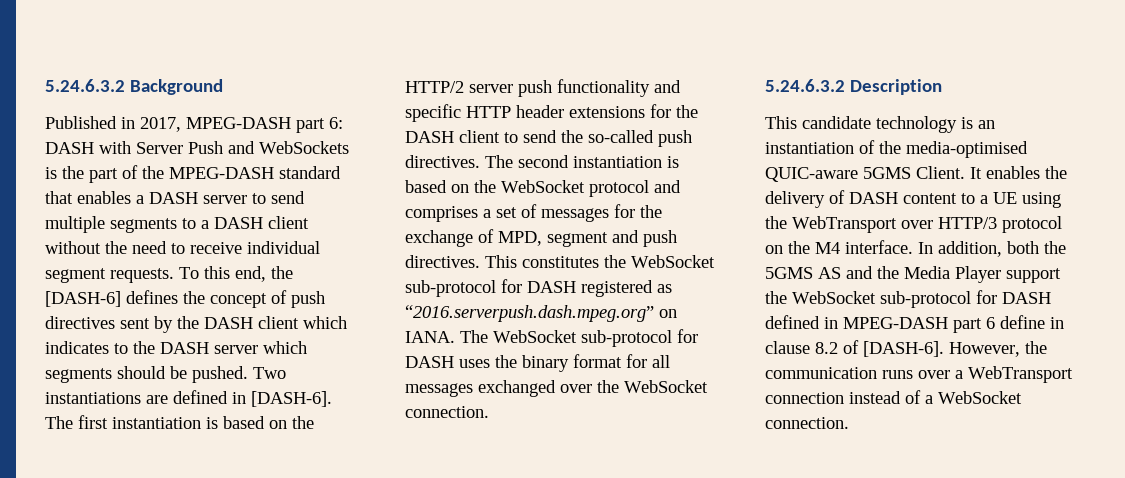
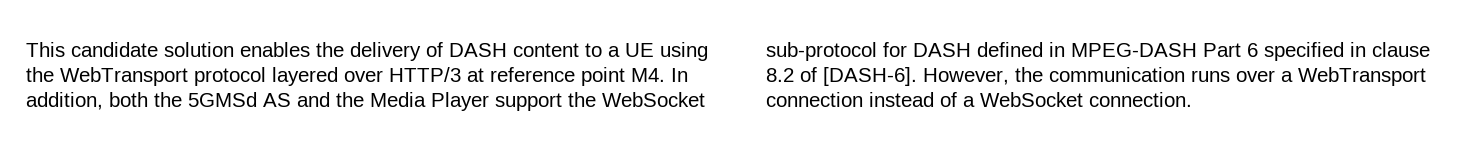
[45,79,223,95] [45,116,343,133] [45,141,349,154] [45,165,341,183] [45,191,305,204] [45,216,309,233] [45,241,320,254] [45,266,293,283] [45,290,325,308] [45,316,347,333] [45,341,307,354] [45,366,286,383] [45,390,332,407] [45,415,314,429] [405,79,681,97] [405,104,698,122] [405,130,692,147] [405,155,679,168] [405,180,681,197] [405,204,662,222] [405,229,677,247] [405,255,715,268] [405,279,672,297] [405,305,677,322] [405,329,698,347] [405,354,670,372] [405,380,708,397] [405,406,489,418] [765,79,942,95] [765,116,995,133] [765,140,1028,158] [765,166,982,182] 5.24.6.3.2 Background // Published in 2017, MPEG-DASH part 6: DASH with Server Push and WebSockets is the part of the MPEG-DASH standard that enables a DASH server to send multiple segments to a DASH client without the need to receive individual segment requests. To this end, the [DASH-6] defines the concept of push directives sent by the DASH client which indicates to the DASH server which segments should be pushed. Two instantiations are defined in [DASH-6]. The first instantiation is based on the HTTP/2 server push functionality and specific HTTP header extensions for the DASH client to send the so-called push directives. The second instantiation is based on the WebSocket protocol and comprises a set of messages for the exchange of MPD, segment and push directives. This constitutes the WebSocket sub-protocol for DASH registered as “2016.serverpush.dash.mpeg.org” on IANA. The WebSocket sub-protocol for DASH uses the binary format for all messages exchanged over the WebSocket connection. // 5.24.6.3.2 Description // This candidate technology is an instantiation of the media-optimised QUIC-aware 5GMS Client. It -> [26,42,234,57] This candidate solution
[901,216,1062,233] [765,240,913,254] over HTTP/3 protocol on the M4 interface. -> [194,67,665,86] protocol layered over HTTP/3 at reference point M4.
[765,267,813,279] 5GMS -> [188,92,257,107] 5GMSd
[953,315,1045,333] part 6 define -> [1203,42,1344,61] Part 6 specified

